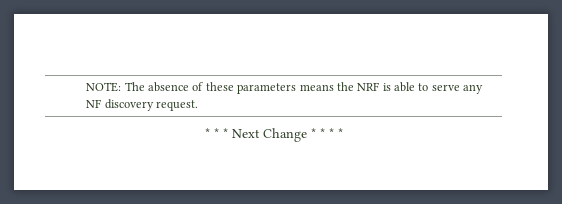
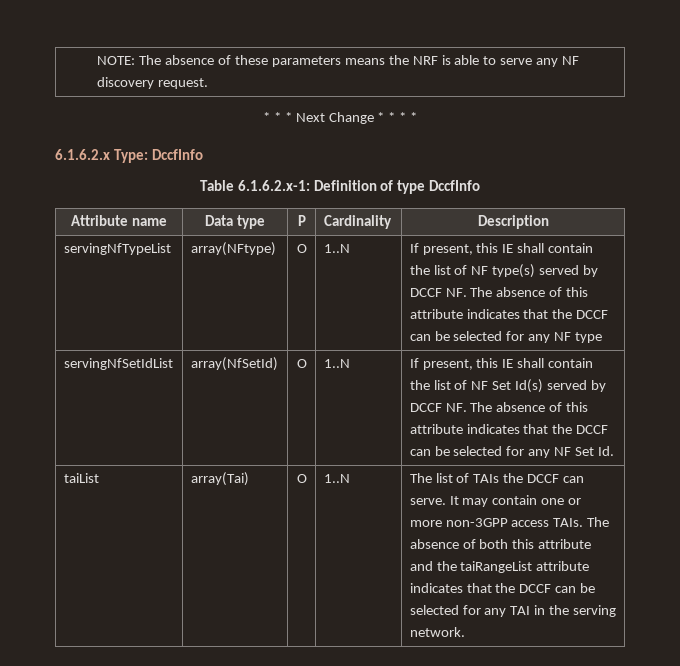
(343, 133) none -> [55,149,203,163] [199,180,481,194] [71,215,167,226] [205,215,265,229] [297,215,306,226] [323,215,392,229] [477,215,549,229] [63,243,171,255] [190,242,276,256] [296,244,307,253] [323,244,350,253] [409,243,594,255] [409,264,599,278] [409,287,589,297] [409,309,609,319] [409,331,603,343] [63,358,173,370] [190,357,278,371] [296,359,307,368] [323,359,350,368] [409,358,594,370] [409,379,607,393] [409,402,589,412] [409,424,609,434] [409,446,615,458] [63,473,99,483] [190,472,249,486] [296,474,307,483] [323,474,350,483] [409,473,585,483] [409,495,582,507] [409,517,610,527] [409,539,592,549] [409,561,590,573] [409,583,596,593] [409,605,617,617] [409,627,465,637] // 6.1.6.2.x Type: DccfInfo // Table 6.1.6.2.x-1: Definition of type DccfInfo // Attribute name | Data type | P | Cardinality | Description // servingNfTypeList | array(NFtype) | O | 1..N | If present, this IE shall contain the list of NF type(s) served by DCCF NF. The absence of this attribute indicates that the DCCF can be selected for any NF type // servingNfSetIdList | array(NfSetId) | O | 1..N | If present, this IE shall contain the list of NF Set Id(s) served by DCCF NF. The absence of this attribute indicates that the DCCF can be selected for any NF Set Id. // taiList | array(Tai) | O | 1..N | The list of TAIs the DCCF can serve. It may contain one or more non-3GPP access TAIs. The absence of both this attribute and the taiRangeList attribute indicates that the DCCF can be selected for any TAI in the serving network.

